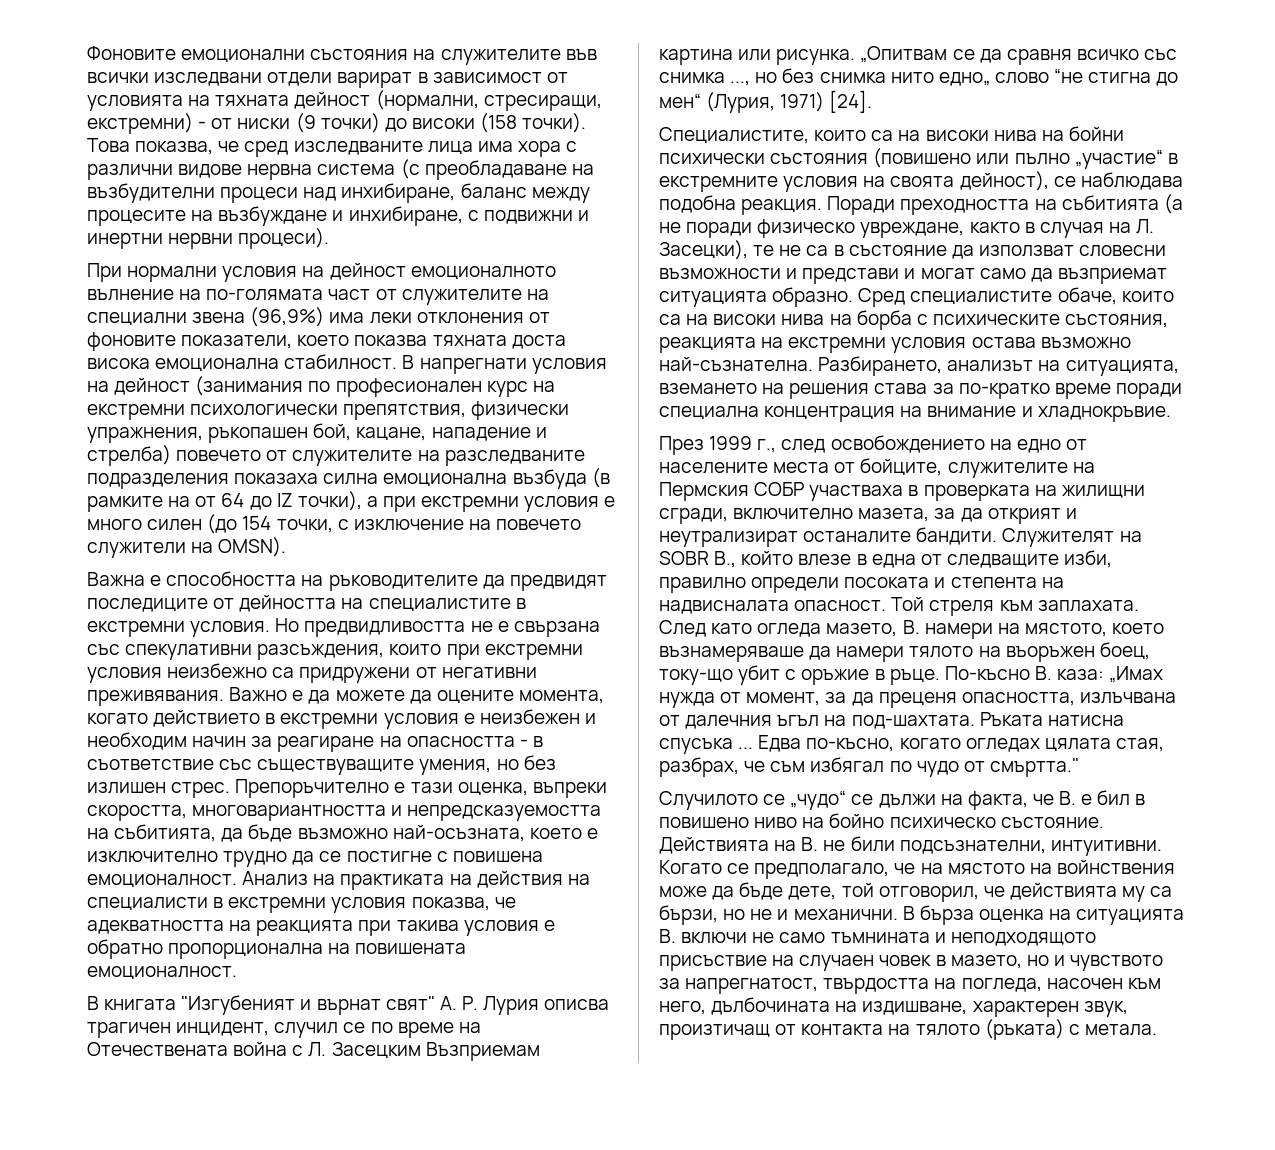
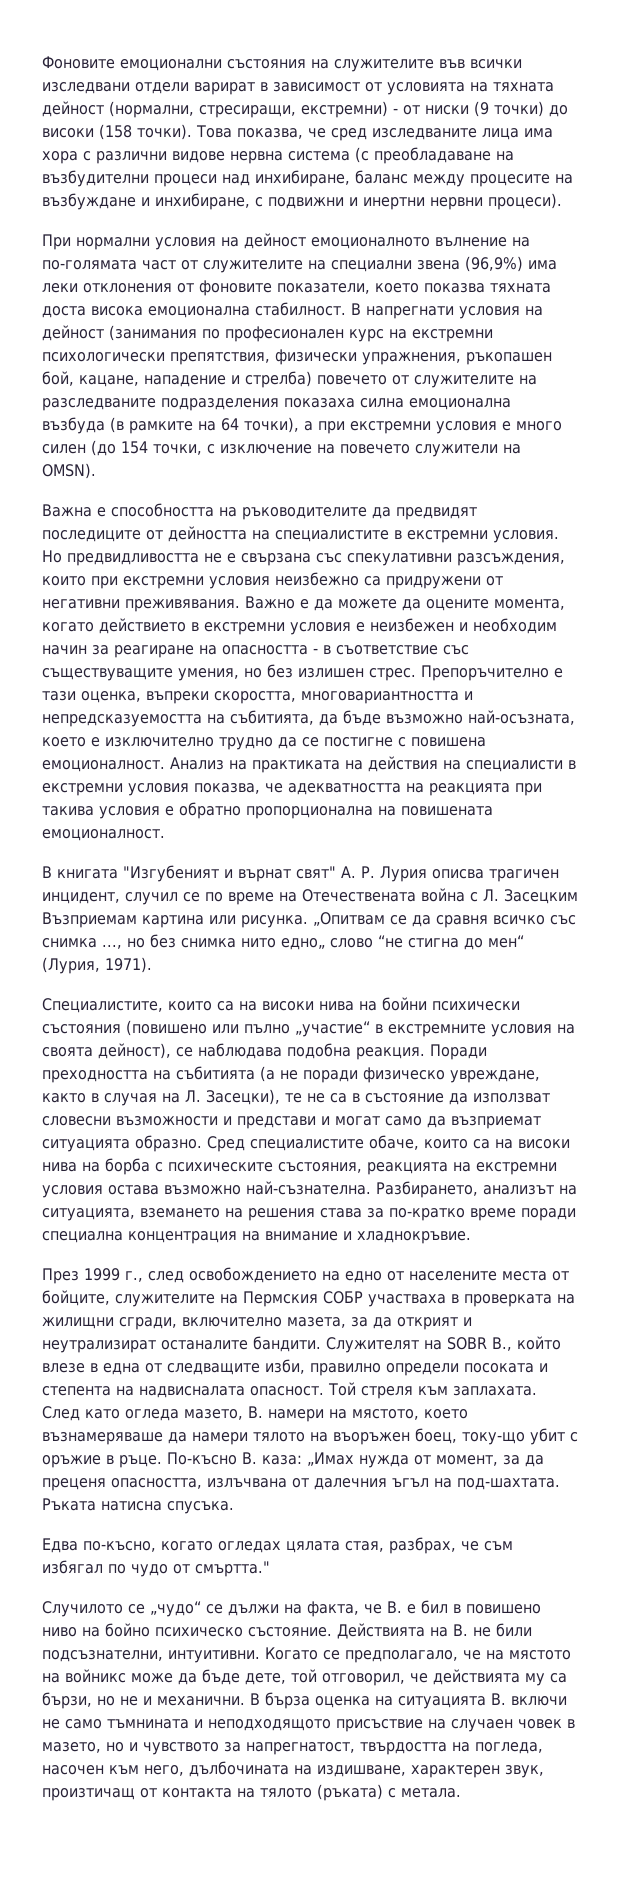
[195,493,293,510] от 64 до IZ -> [221,418,239,431] 64
[780,90,873,113] 1971) [24]. -> [105,957,152,973] 1971).
[659,738,754,754] спусъка ... -> [167,1501,234,1514] спусъка. //
[1056,860,1175,874] войнствения -> [65,1669,126,1683] войникс

